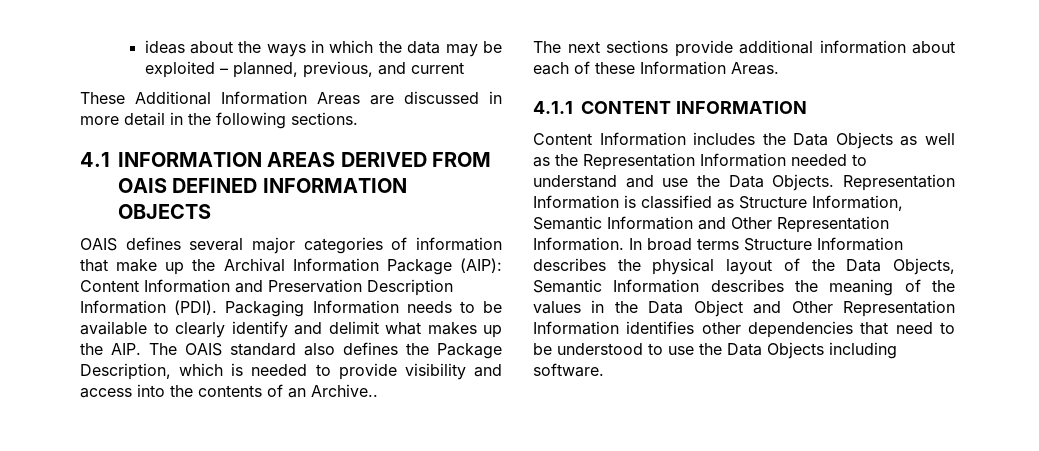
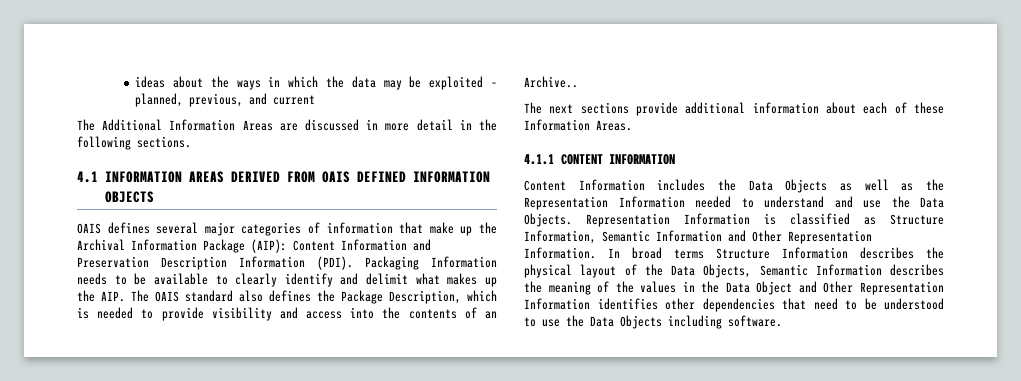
[80,92,125,104] These -> [77,119,95,131] The

